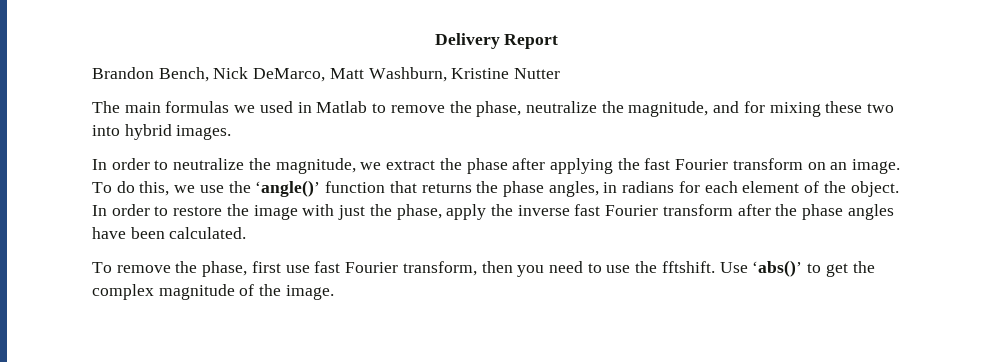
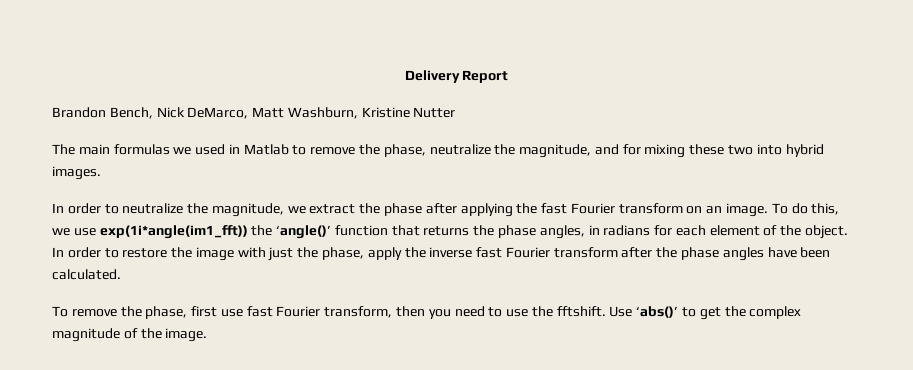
(224, 189) none -> [99,225,248,239] exp(1i*angle(im1_fft))

